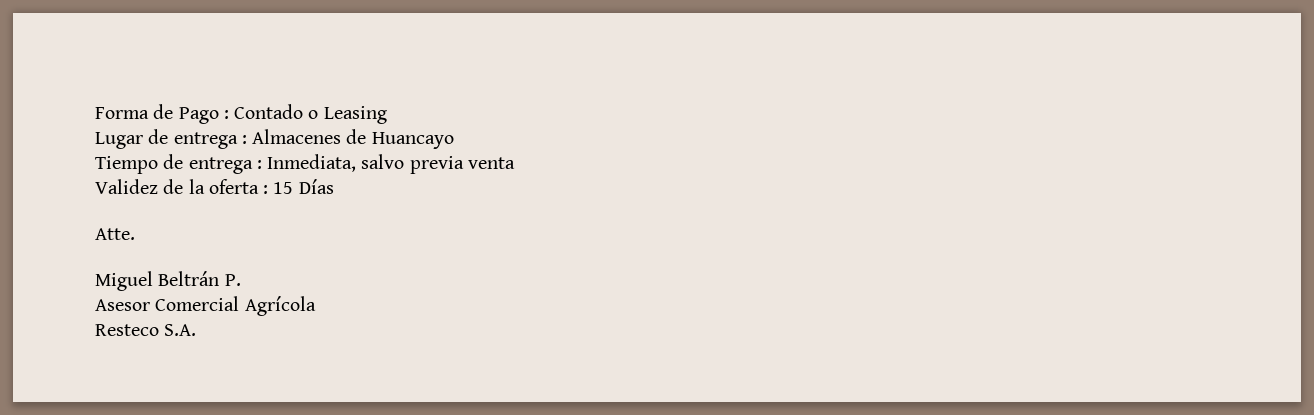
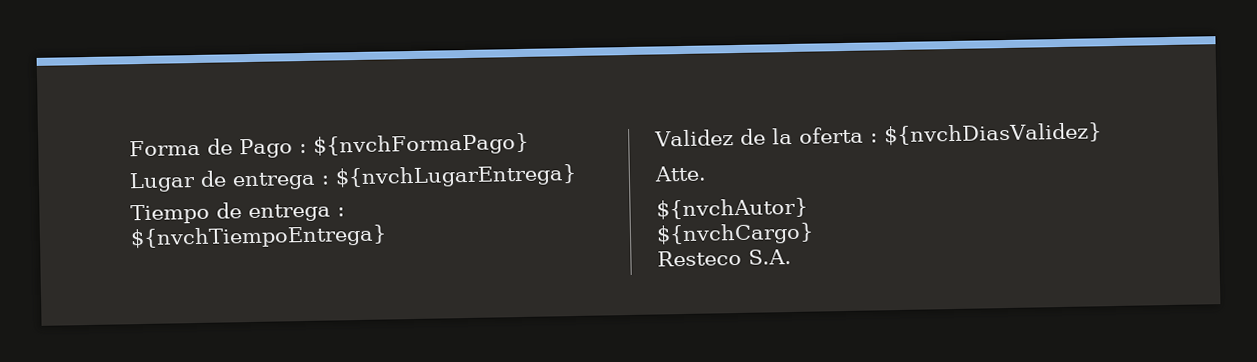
[234,104,387,124] Contado o Leasing -> [312,132,529,157] ${nvchFormaPago}
[252,129,454,149] Almacenes de Huancayo -> [335,163,577,189] ${nvchLugarEntrega}
[267,154,515,174] Inmediata, salvo previa venta -> [130,224,387,250] ${nvchTiempoEntrega}
[273,179,334,194] 15 Días -> [883,122,1102,146] ${nvchDiasValidez}
[95,271,241,291] [95,296,316,316] Miguel Beltrán P. // Asesor Comercial Agrícola -> [656,197,808,220] [656,222,814,246] ${nvchAutor} // ${nvchCargo}

